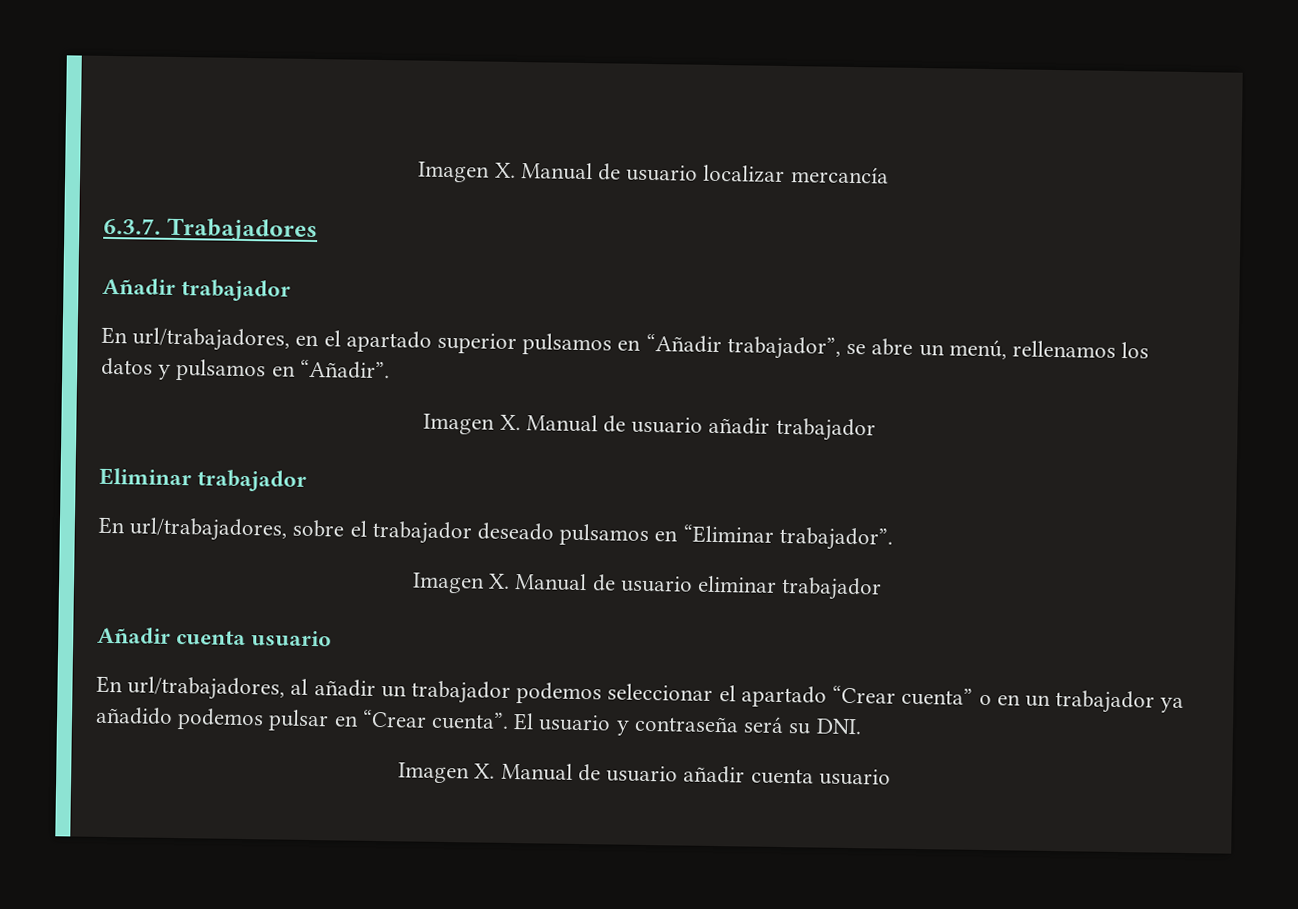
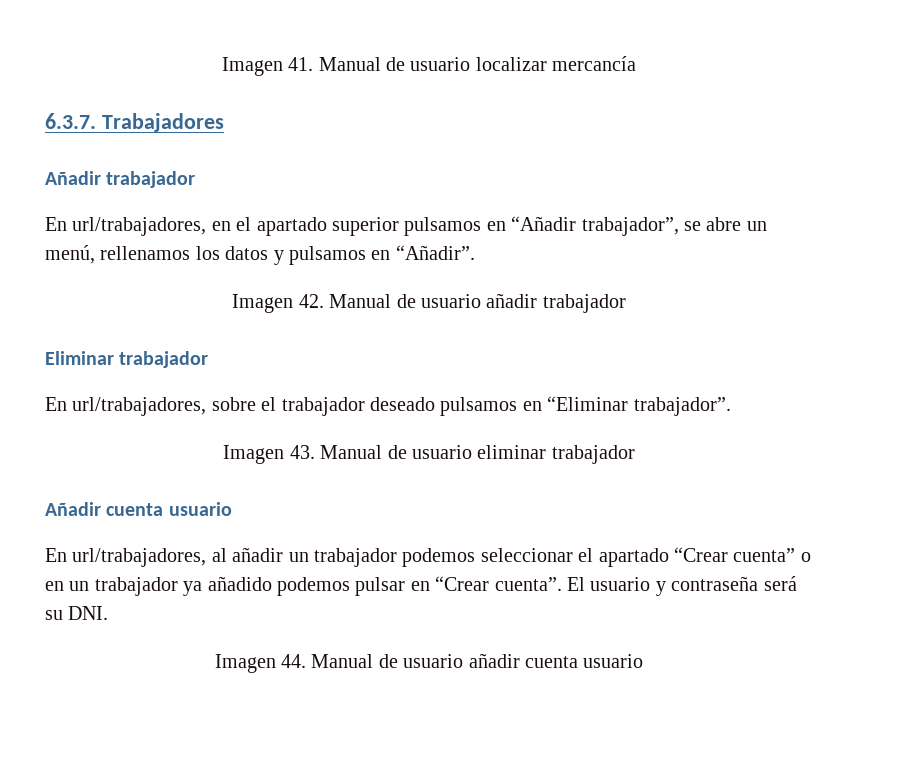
[418,161,516,183] Imagen X. -> [221,57,314,76] Imagen 41.
[499,414,521,431] X. -> [298,294,324,308] 42.
[488,573,511,589] X. -> [289,445,315,459] 43.
[474,763,496,779] X. -> [281,654,306,668] 44.

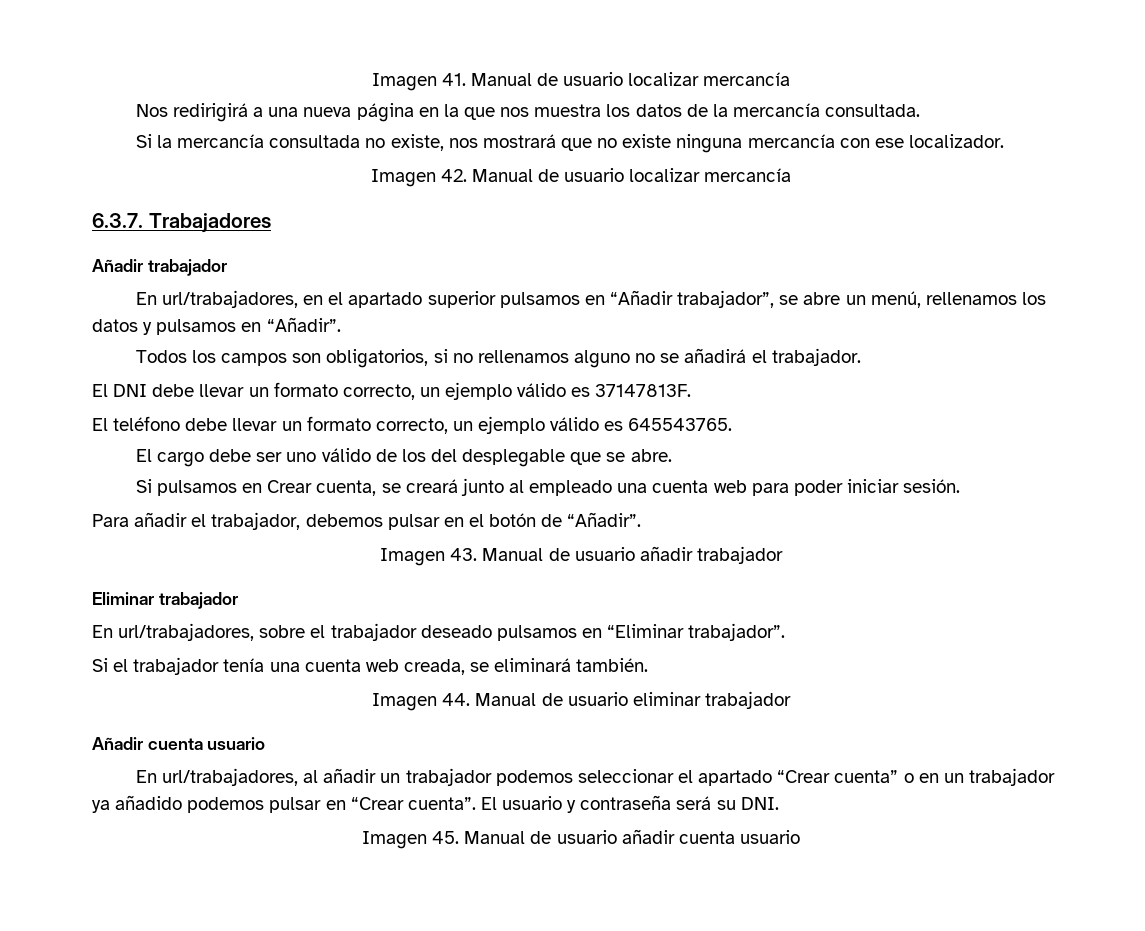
(637, 63) none -> [135,103,921,122] [135,134,1004,153] [370,168,792,187] // Nos redirigirá a una nueva página en la que nos muestra los datos de la mercancía consultada. // Si la mercancía consultada no existe, nos mostrará que no existe ninguna mercancía con ese localizador. // Imagen 42. Manual de usuario localizar mercancía
[232,294,324,313] // Imagen 42. -> [135,348,861,368] [92,382,692,400] [92,416,733,434] [135,448,672,467] [135,478,961,496] [92,512,642,530] [380,548,478,566] // Todos los campos son obligatorios, si no rellenamos alguno no se añadirá el trabajador. // El DNI debe llevar un formato correcto, un ejemplo válido es 37147813F. // El teléfono debe llevar un formato correcto, un ejemplo válido es 645543765. // El cargo debe ser uno válido de los del desplegable que se abre. // Si pulsamos en Crear cuenta, se creará junto al empleado una cuenta web para poder iniciar sesión. // Para añadir el trabajador, debemos pulsar en el botón de “Añadir”. // Imagen 43.
[223,445,315,464] // Imagen 43. -> [92,657,649,675] [372,693,471,711] // Si el trabajador tenía una cuenta web creada, se eliminará también. // Imagen 44.
[281,654,306,668] 44. -> [432,831,460,844] 45.

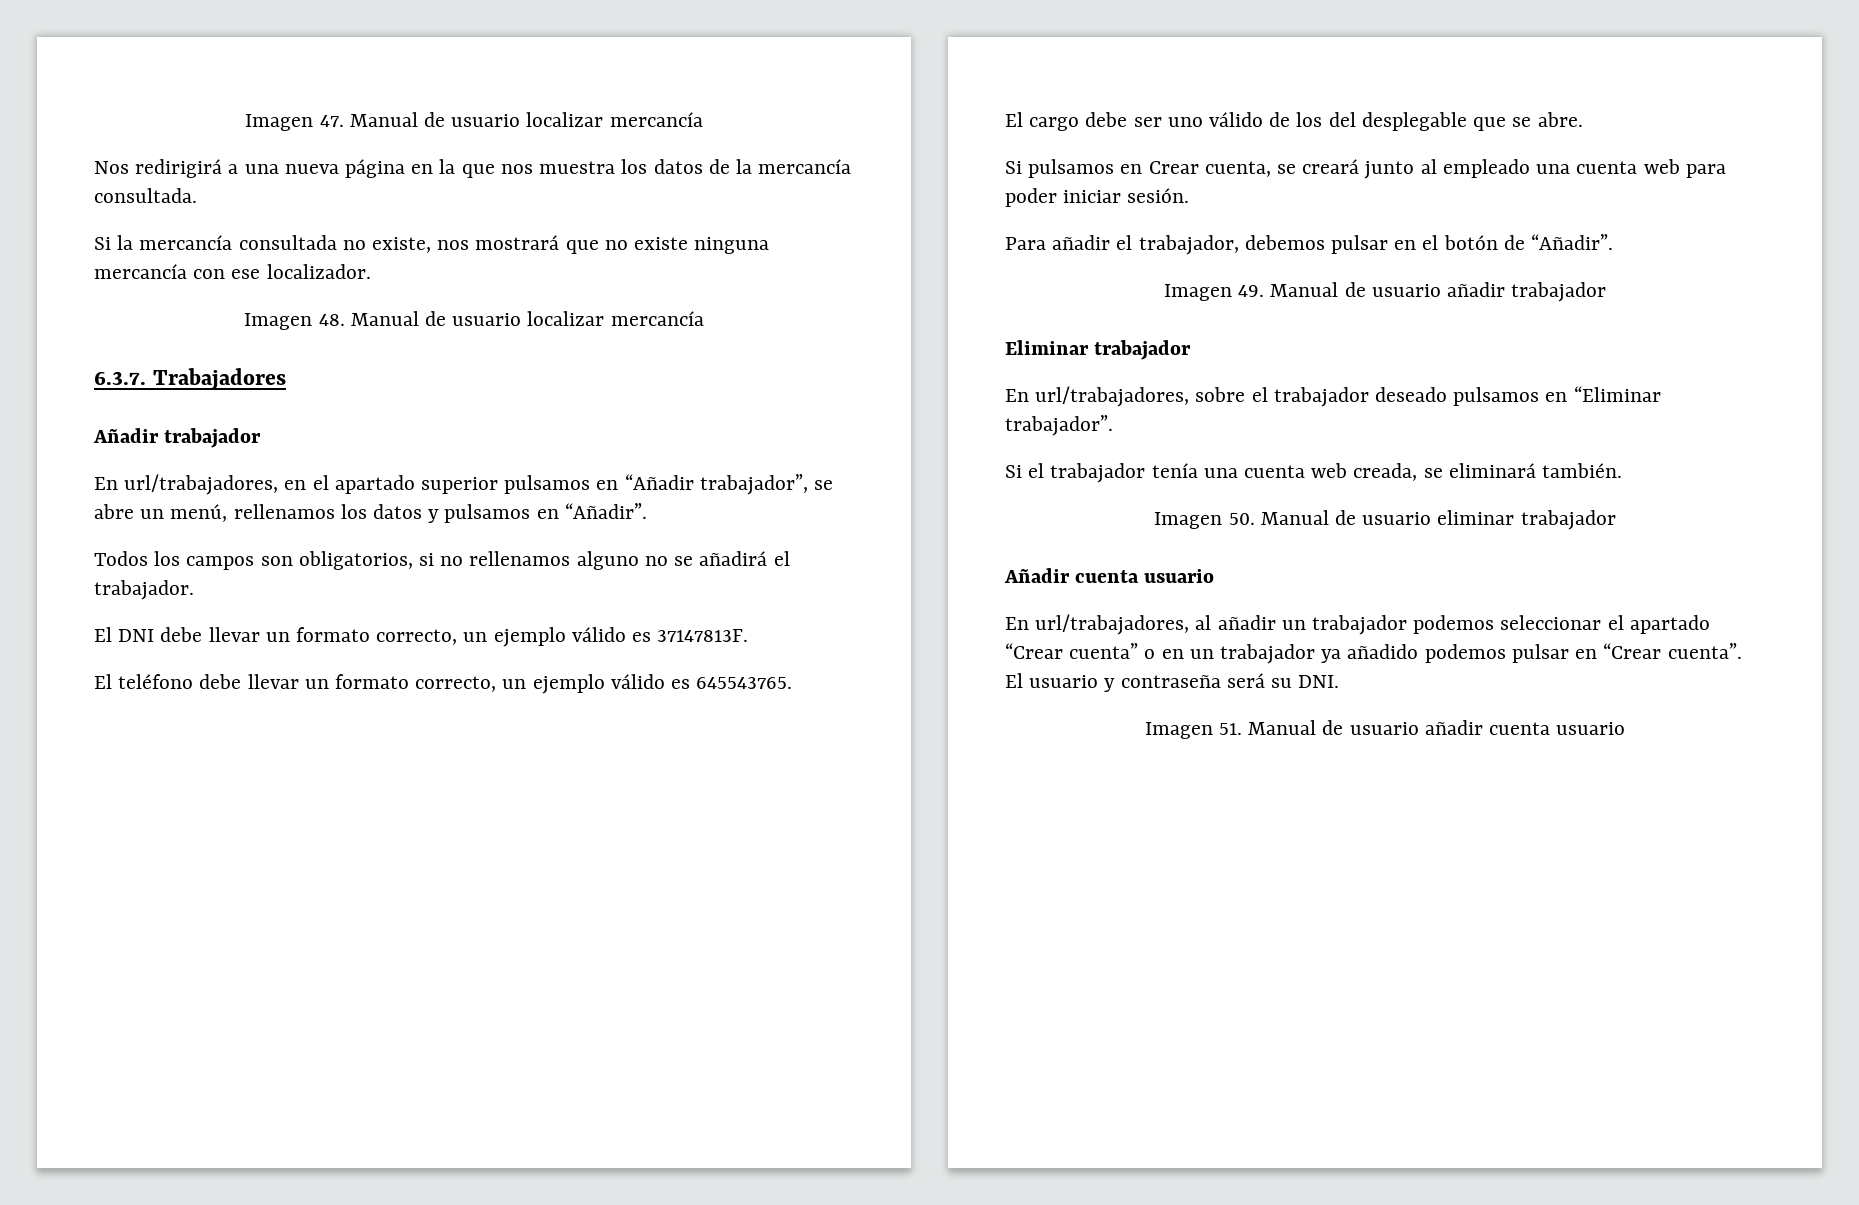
[371,73,466,91] Imagen 41. -> [245,114,344,131] Imagen 47.
[440,169,467,182] 42. -> [318,314,345,326] 48.
[450,548,478,561] 43. -> [1238,285,1265,297] 49.
[442,693,471,706] 44. -> [1228,513,1255,525] 50.
[432,831,460,844] 45. -> [1218,723,1242,735] 51.

